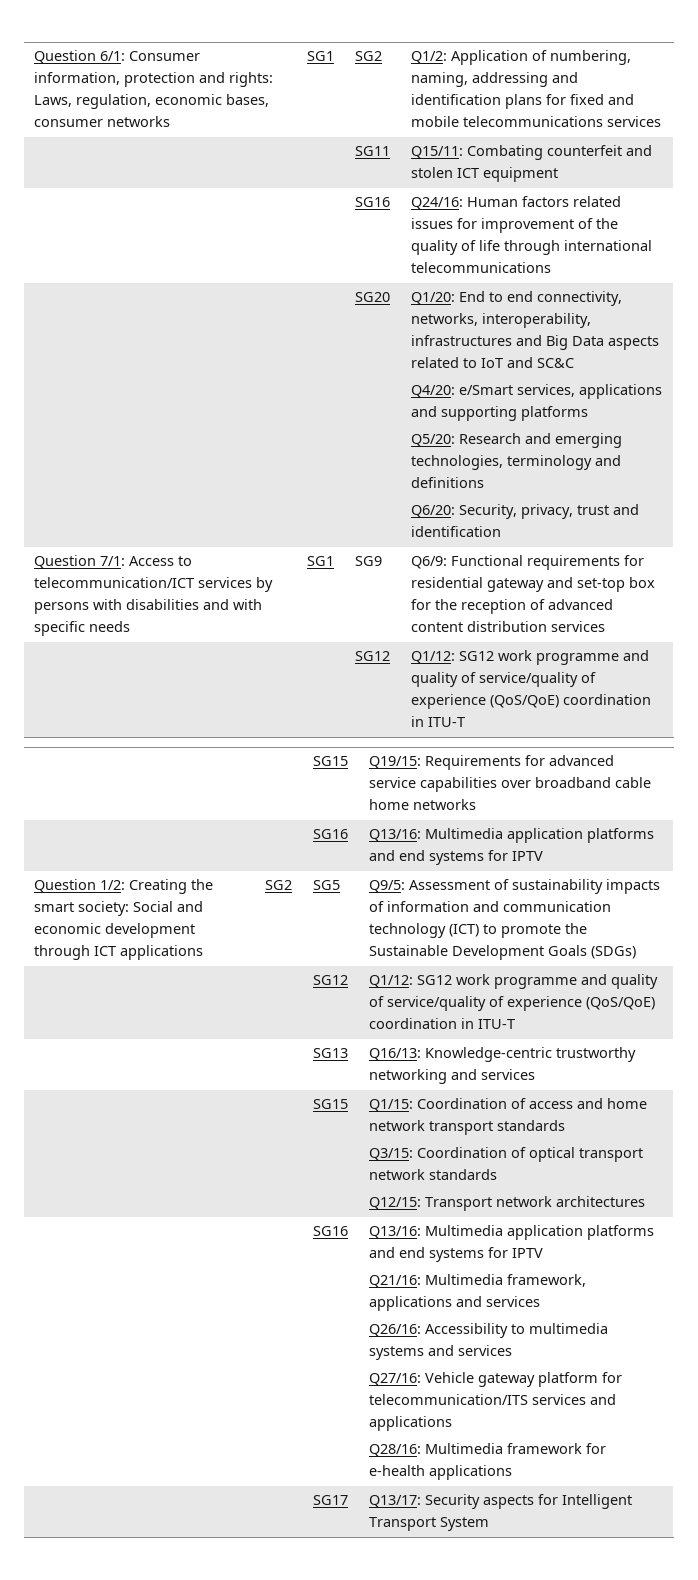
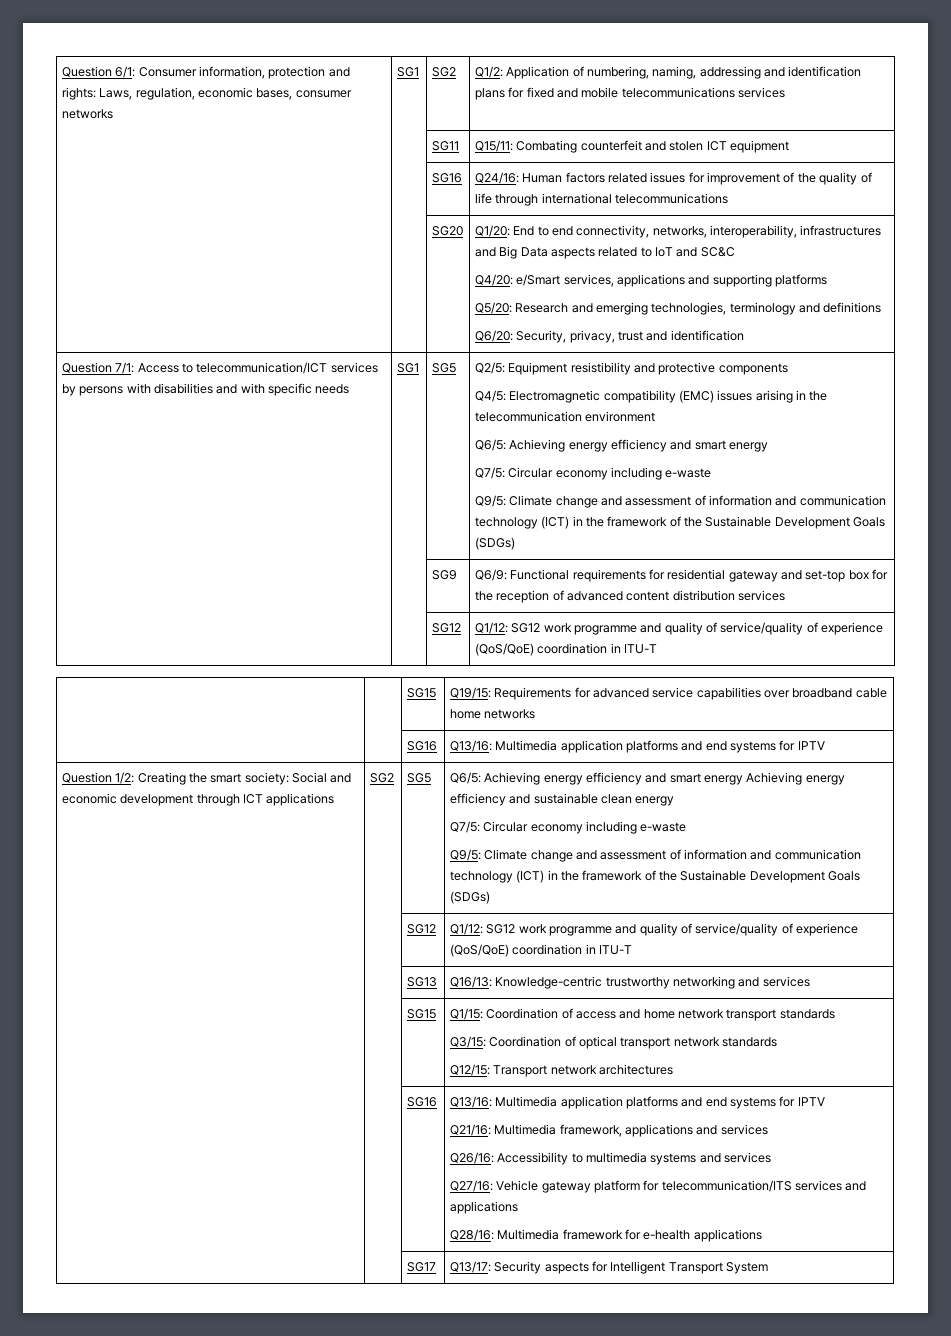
(335, 561) none -> [431,363,456,373] [474,362,788,375] [474,390,828,403] [474,411,656,422] [474,439,769,452] [474,467,712,480] [474,495,886,508] [474,516,886,529] [474,537,515,550] | SG5 | Q2/5: Equipment resistibility and protective components // Q4/5: Electromagnetic compatibility (EMC) issues arising in the telecommunication environment // Q6/5: Achieving energy efficiency and smart energy // Q7/5: Circular economy including e-waste // Q9/5: Climate change and assessment of information and communication technology (ICT) in the framework of the Sustainable Development Goals (SDGs) // |
[369,879,661,894] [369,901,612,912] [369,923,562,938] Q9/5: Assessment of sustainability impacts of information and communication technology (ICT) to promote -> [449,772,845,785] [449,793,675,806] [449,821,687,834] [449,849,861,862] [449,870,656,883] Q6/5: Achieving energy efficiency and smart energy Achieving energy efficiency and sustainable clean energy // Q7/5: Circular economy including e-waste // Q9/5: Climate change and assessment of information and communication technology (ICT) in the framework of

